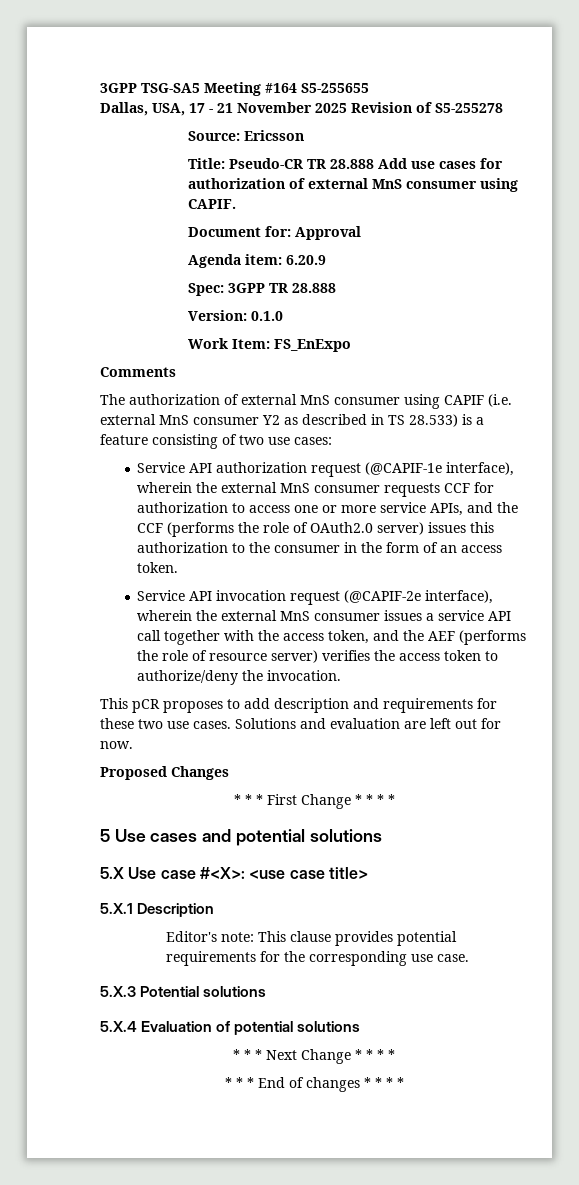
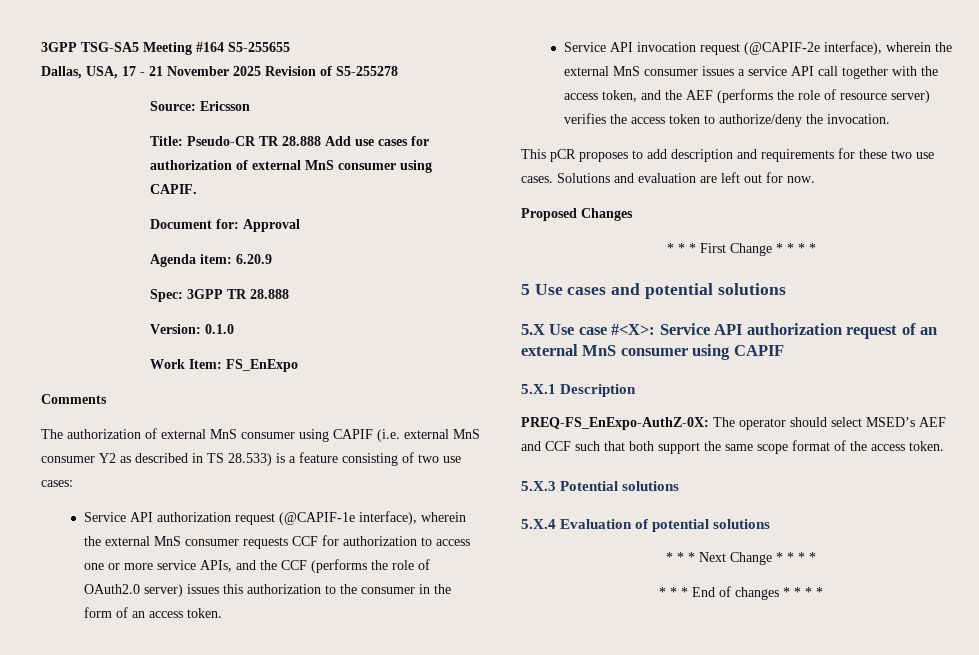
[249,867,368,879] [100,903,215,917] [166,931,458,946] [166,951,470,966] <use case title> // 5.X.1 Description // Editor's note: This clause provides potential requirements for the corresponding use case. -> [659,323,938,339] [521,344,784,360] [521,384,637,397] [521,417,946,430] [521,440,944,454] Service API authorization request of an external MnS consumer using CAPIF // 5.X.1 Description // PREQ-FS_EnExpo-AuthZ-0X: The operator should select MSED’s AEF and CCF such that both support the same scope format of the access token.

